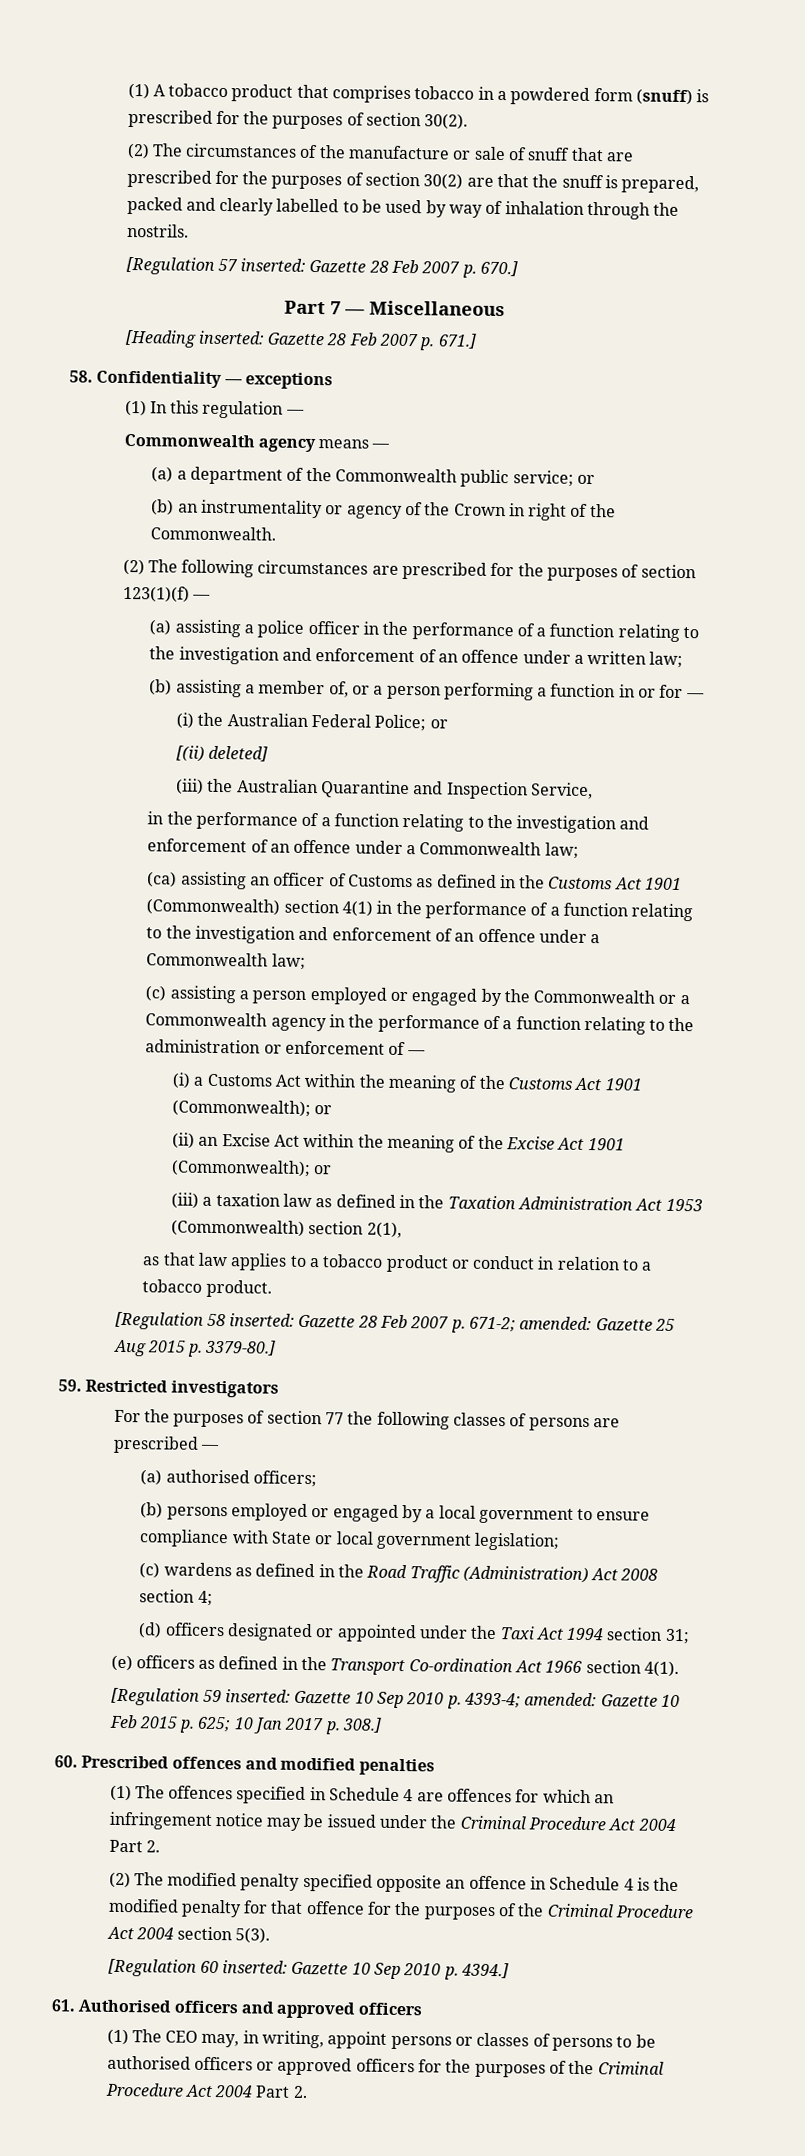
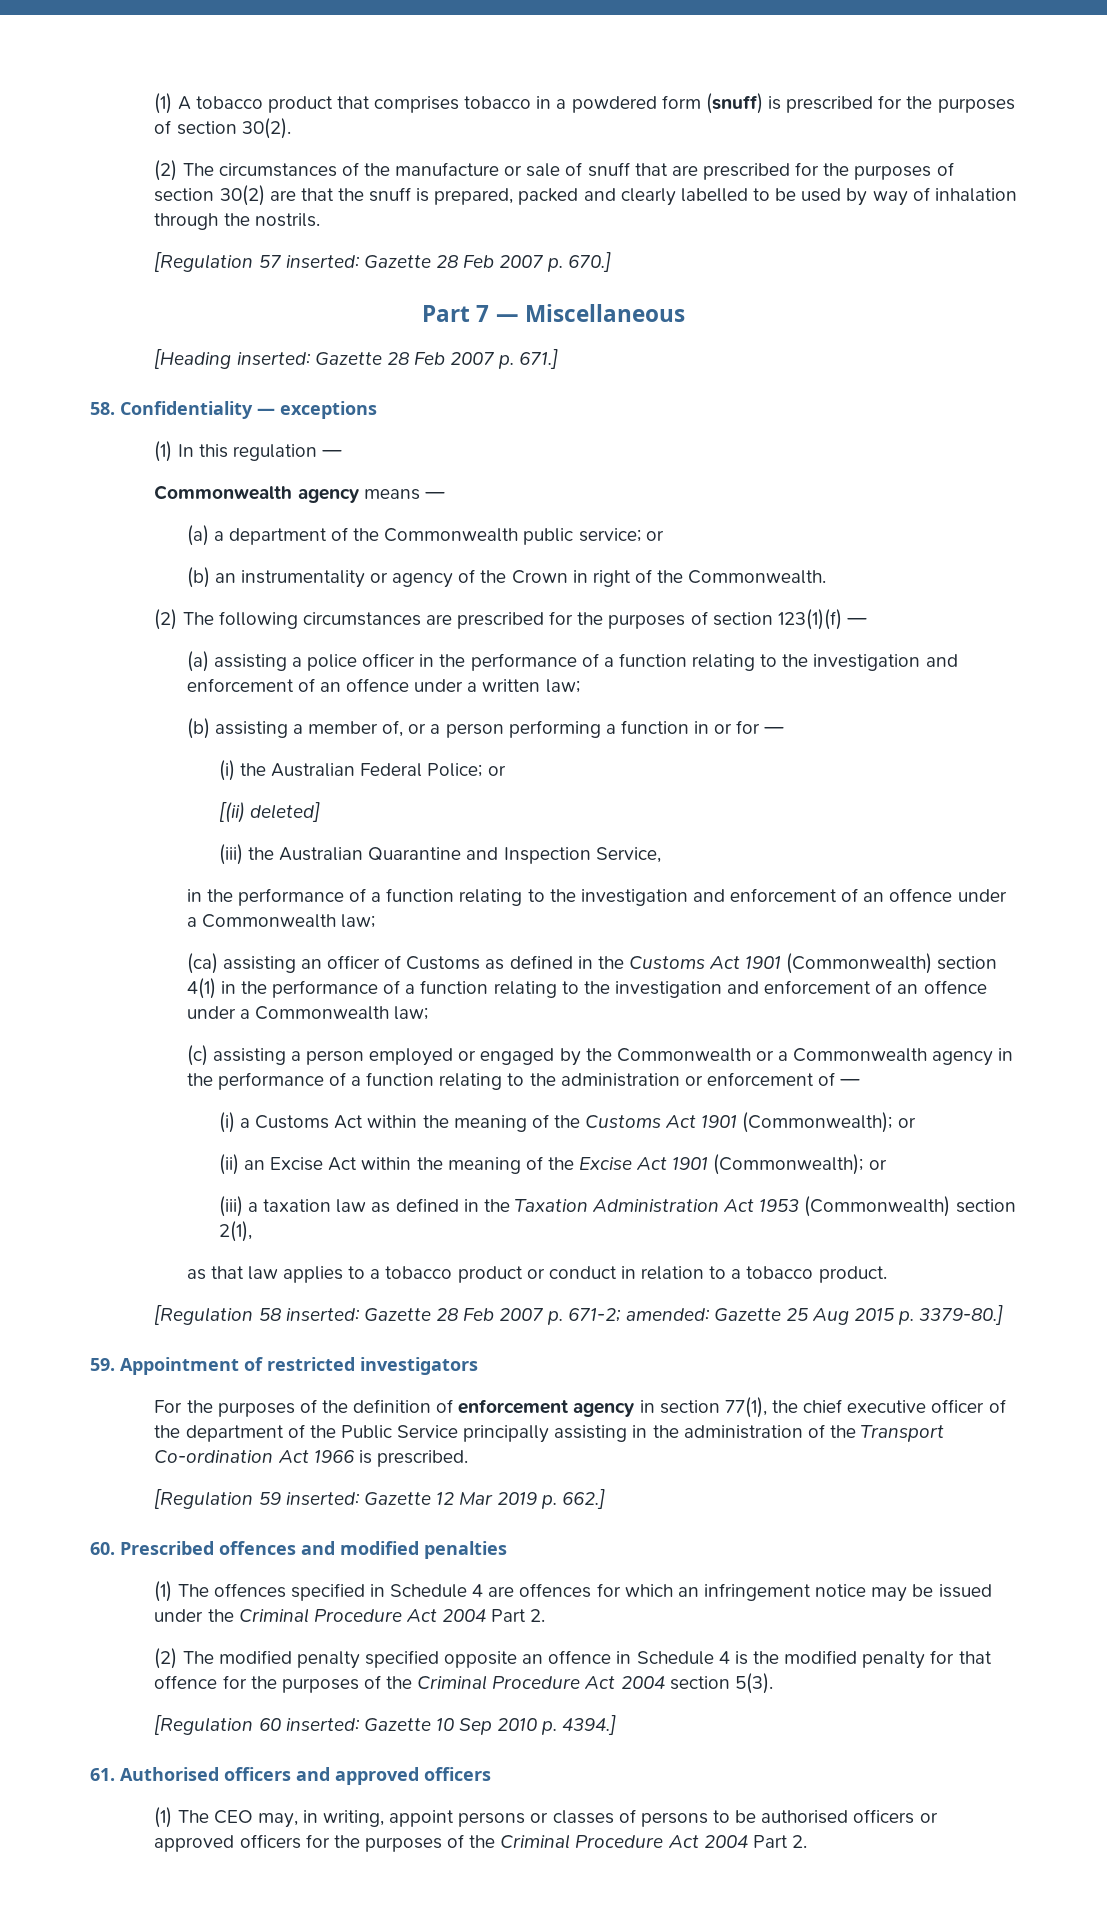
[85,1379,169,1393] Restricted -> [120,1357,355,1375] Appointment of restricted
[266,1410,621,1432] [112,1435,220,1454] [140,1469,317,1488] [140,1502,651,1524] [139,1529,561,1551] [139,1562,659,1584] [139,1589,213,1606] [138,1622,690,1645] [110,1654,298,1672] section 77 the following classes of persons are prescribed — // (a) authorised officers; // (b) persons employed or engaged by a local government to ensure compliance with State or local government legislation; // (c) wardens as defined in the Road Traffic (Administration) Act 2008 section 4; // (d) officers designated or appointed under the Taxi Act 1994 section 31; // (e) officers as defined in -> [321,1397,1006,1418] [154,1424,825,1443] the definition of enforcement agency in section 77(1), the chief executive officer of the department of the Public Service principally assisting in the administration of
[585,1660,680,1678] section 4(1). -> [358,1450,468,1467] is prescribed.
[354,1691,681,1709] [108,1714,383,1735] 10 Sep 2010 p. 4393-4; amended: Gazette 10 Feb 2015 p. 625; 10 Jan 2017 p. 308.] -> [435,1489,606,1509] 12 Mar 2019 p. 662.]

